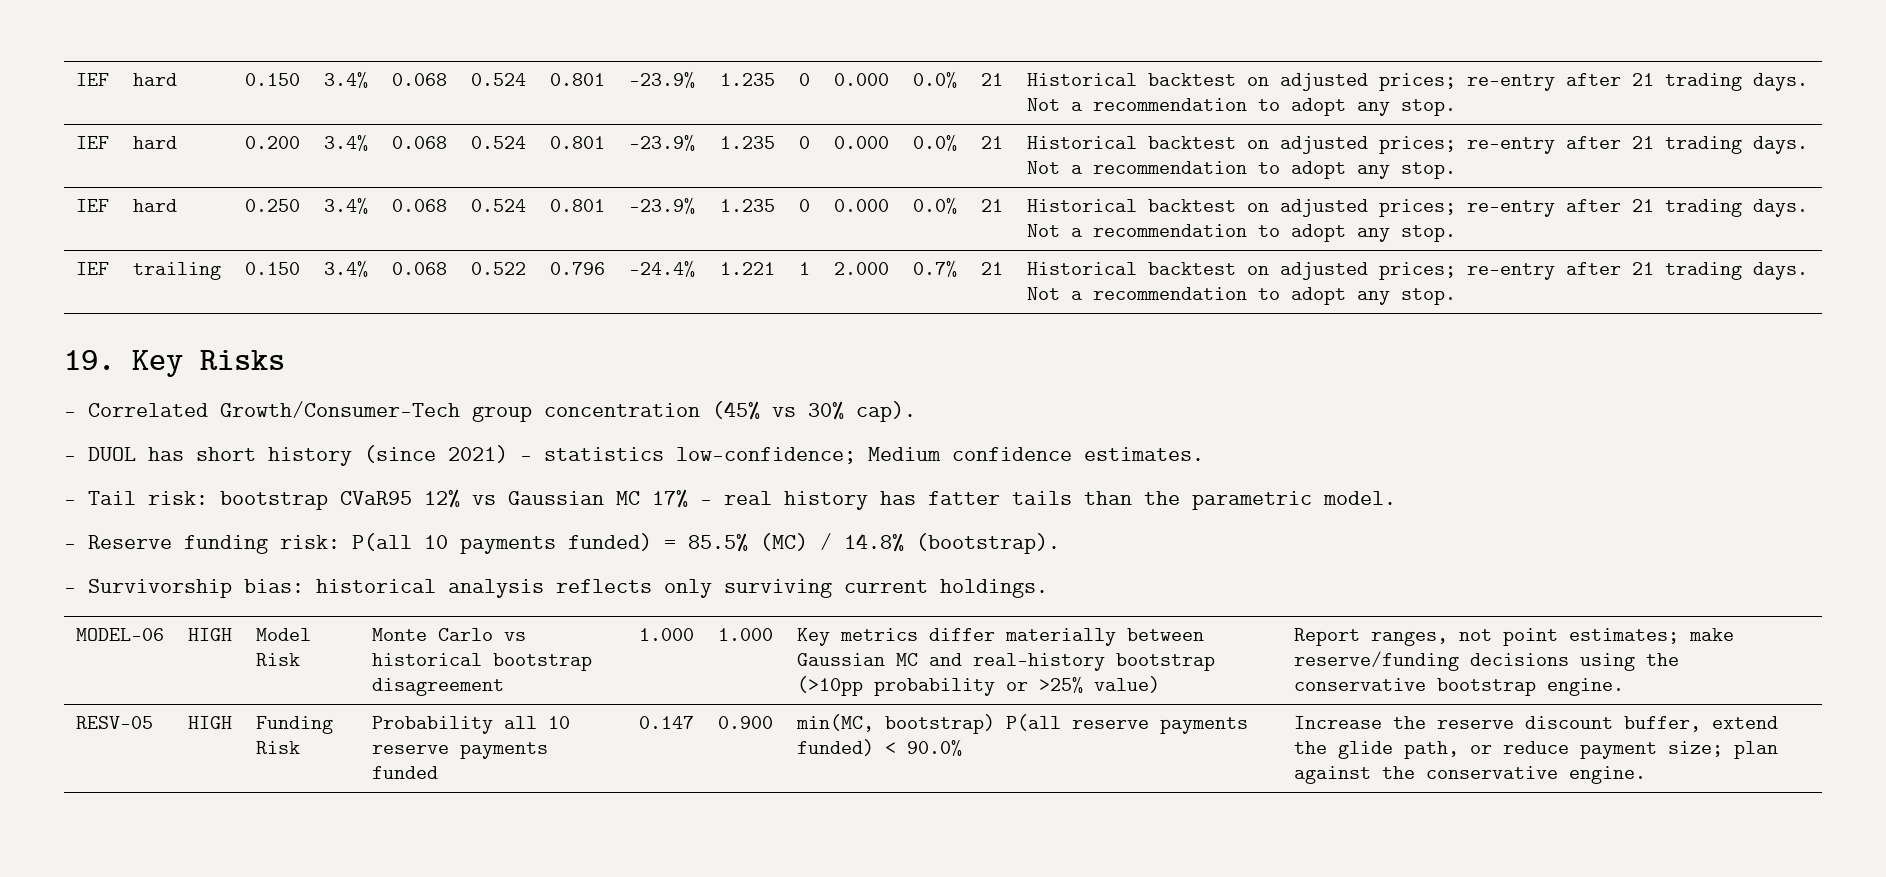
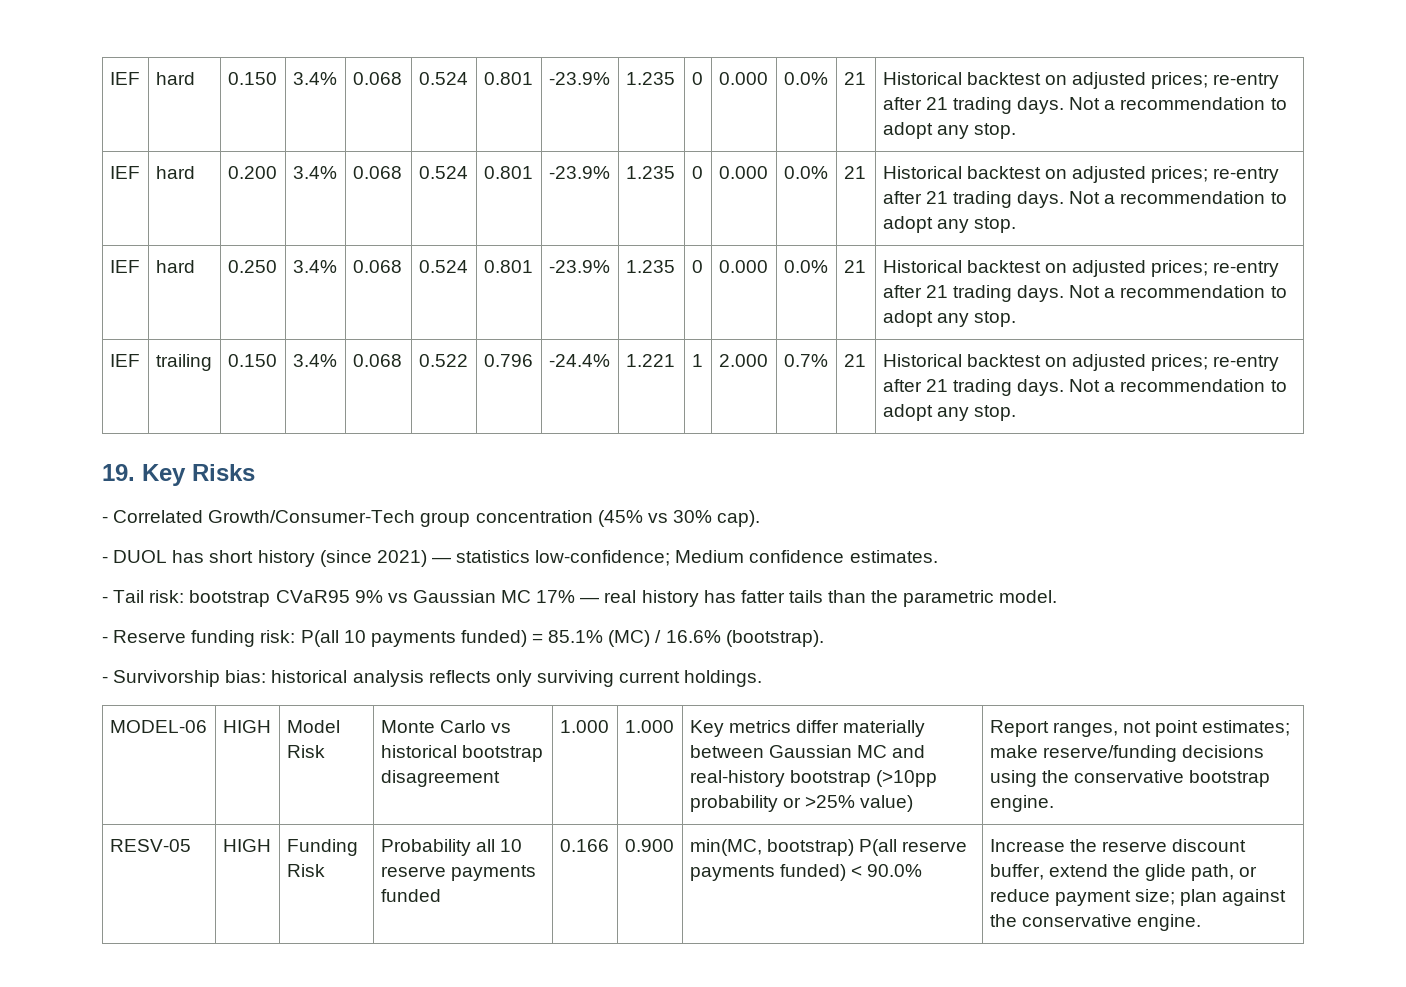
[424,489,460,508] 12% -> [354,590,383,603] 9%
[688,533,748,552] 85.5% -> [548,630,604,643] 85.1%
[844,533,904,552] 14.8% -> [665,630,721,643] 16.6%
[638,716,694,729] 0.147 -> [559,839,609,852] 0.166

